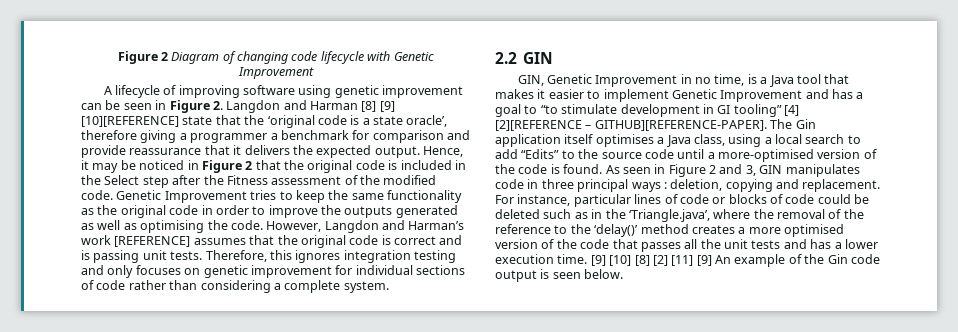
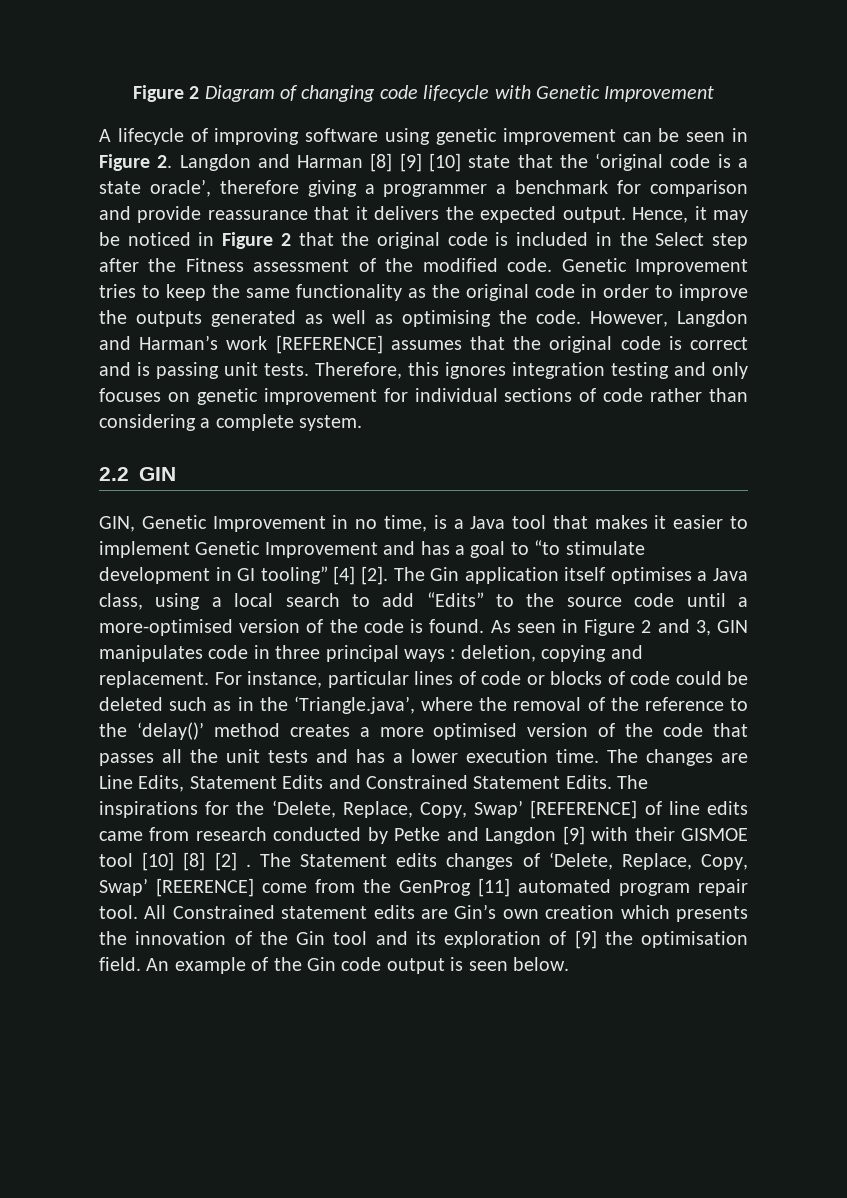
[81,116,179,127] [10][REFERENCE] -> [428,153,461,172] [10]
[495,120,767,131] [2][REFERENCE – GITHUB][REFERENCE-PAPER]. -> [360,566,388,585] [2].
[590,255,712,266] [9] [10] [8] [2] [11] [9] -> [607,749,748,766] [99,775,649,792] [99,800,748,819] [99,826,748,845] [99,852,748,871] [99,878,748,897] [99,904,748,922] [99,930,748,949] [99,957,141,971] The changes are Line Edits, Statement Edits and Constrained Statement Edits. The inspirations for the ‘Delete, Replace, Copy, Swap’ [REFERENCE] of line edits came from research conducted by Petke and Langdon [9] with their GISMOE tool [10] [8] [2] . The Statement edits changes of ‘Delete, Replace, Copy, Swap’ [REERENCE] come from the GenProg [11] automated program repair tool. All Constrained statement edits are Gin’s own creation which presents the innovation of the Gin tool and its exploration of [9] the optimisation field.

